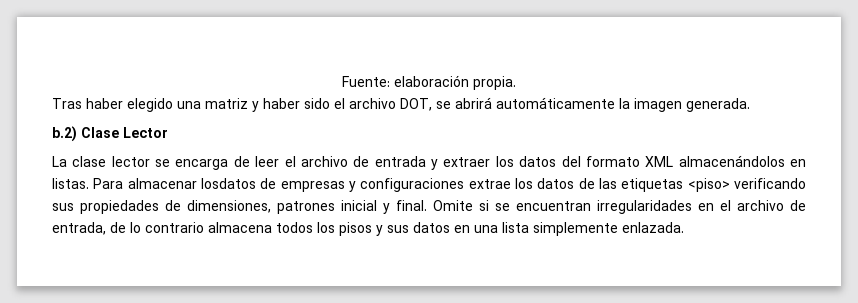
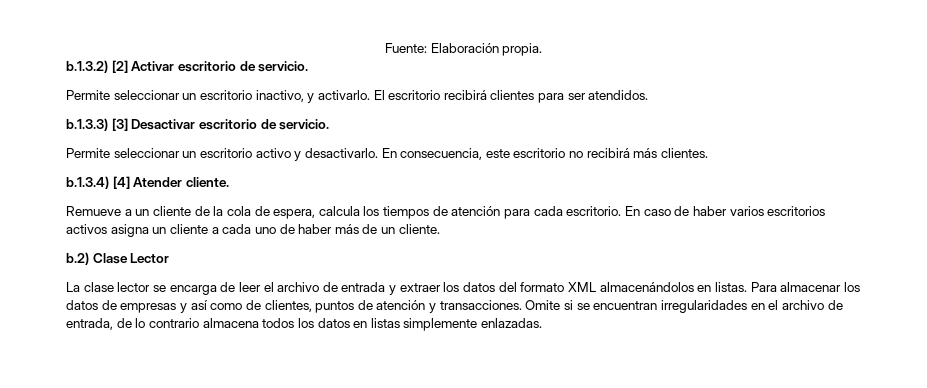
[394,75,469,87] elaboración -> [430,43,499,53] Elaboración
[52,97,750,112] Tras haber elegido una matriz y haber sido el archivo DOT, se abrirá automáticamente la imagen generada. -> [66,60,309,73] [66,90,649,103] [66,118,330,131] [66,148,709,161] [66,176,229,189] [66,206,826,219] [66,224,440,237] b.1.3.2) [2] Activar escritorio de servicio. // Permite seleccionar un escritorio inactivo, y activarlo. El escritorio recibirá clientes para ser atendidos. // b.1.3.3) [3] Desactivar escritorio de servicio. // Permite seleccionar un escritorio activo y desactivarlo. En consecuencia, este escritorio no recibirá más clientes. // b.1.3.4) [4] Atender cliente. // Remueve a un cliente de la cola de espera, calcula los tiempos de atención para cada escritorio. En caso de haber varios escritorios activos asigna un cliente a cada uno de haber más de un cliente.
[201,178,256,189] losdatos -> [843,282,860,292] [66,300,98,310] los datos
[360,178,807,192] [52,200,427,214] configuraciones extrae los datos de las etiquetas <piso> verificando sus propiedades de dimensiones, patrones inicial y final. -> [190,300,522,313] así como de clientes, puntos de atención y transacciones.
[339,222,684,236] pisos y sus datos en una lista simplemente enlazada. -> [317,318,543,331] datos en listas simplemente enlazadas.

